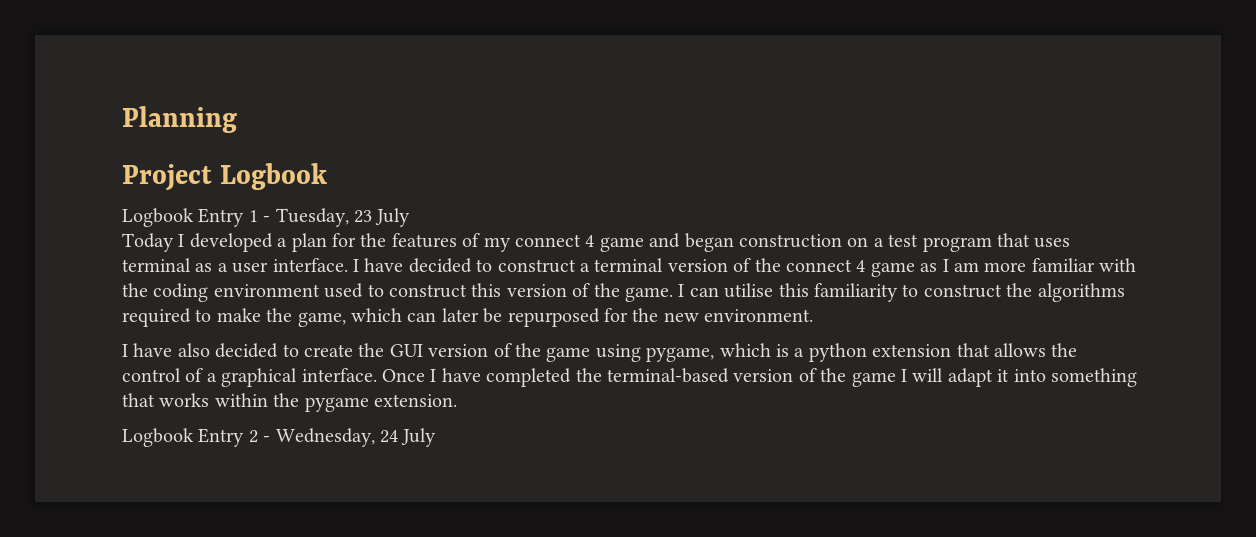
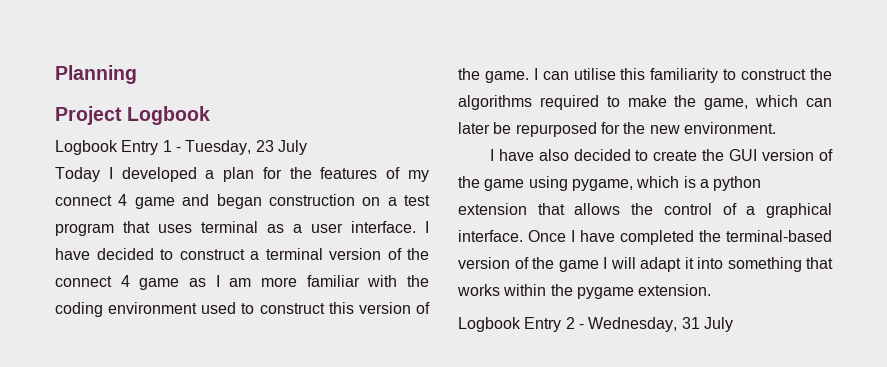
[380,430,398,443] 24 -> [681,317,700,329] 31

